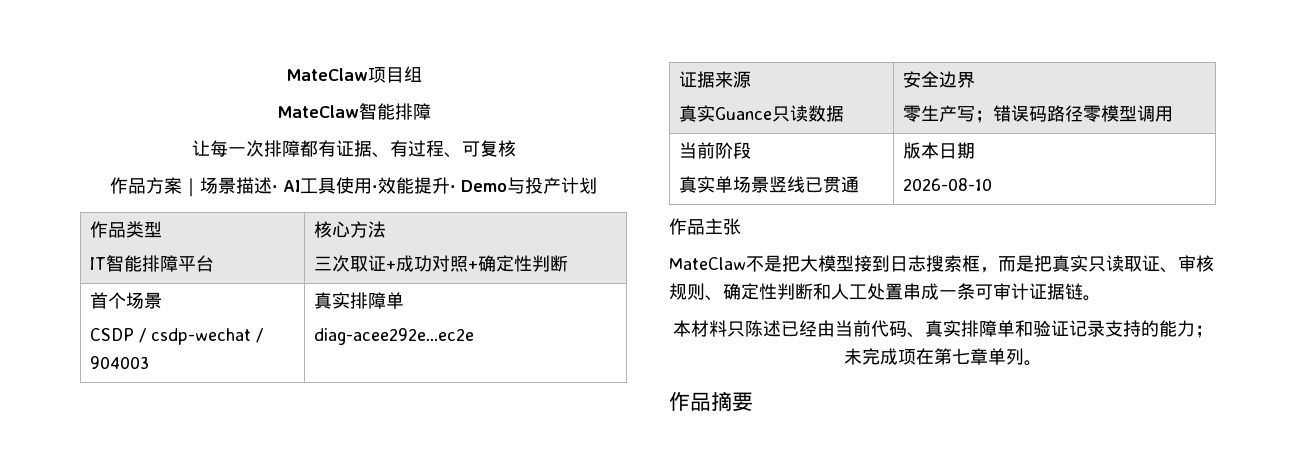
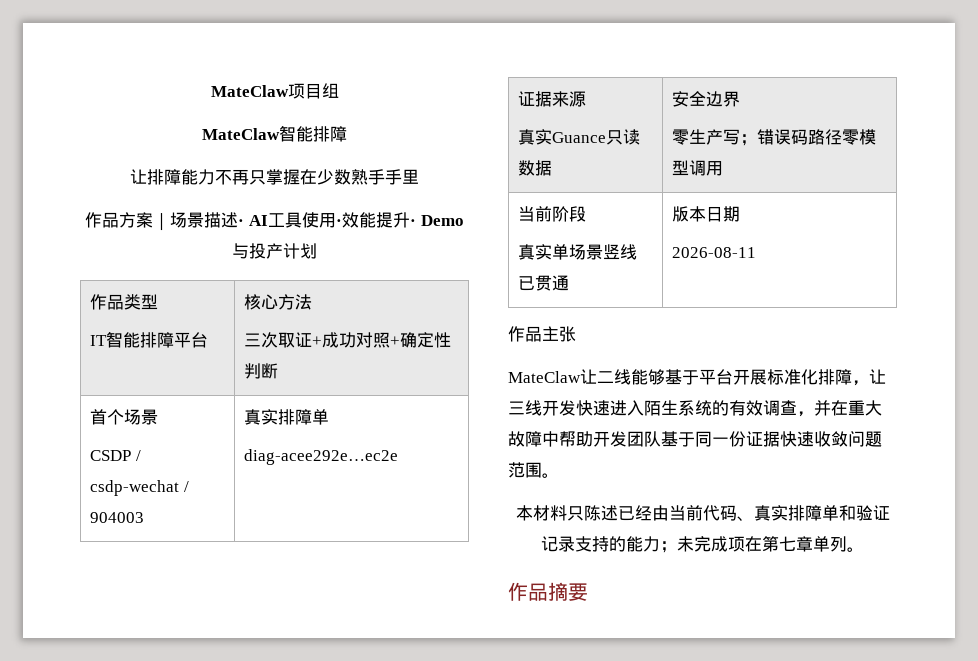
[209,140,516,158] 每一次排障都有证据、有过程、可复核 -> [147,169,419,185] 排障能力不再只掌握在少数熟手手里
[903,178,993,191] 2026-08-10 -> [672,247,757,258] 2026-08-11
[746,255,1214,273] [669,283,1083,301] 不是把大模型接到日志搜索框，而是把真实只读取证、审核规则、确定性判断和人工处置串成一条可审计证据链 -> [580,369,886,386] [508,400,882,417] [508,431,882,447] [508,462,542,478] 让二线能够基于平台开展标准化排障，让三线开发快速进入陌生系统的有效调查，并在重大故障中帮助开发团队基于同一份证据快速收敛问题范围

